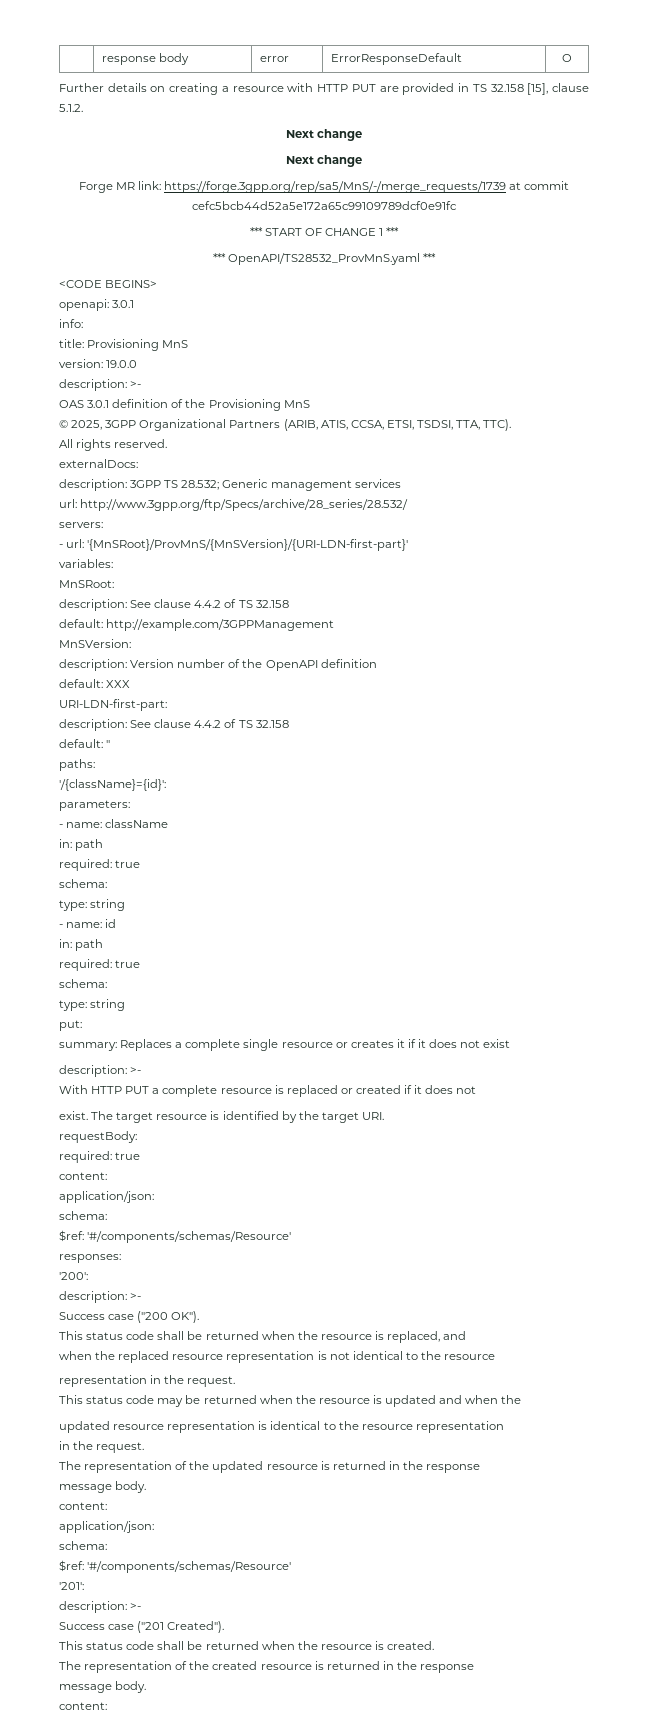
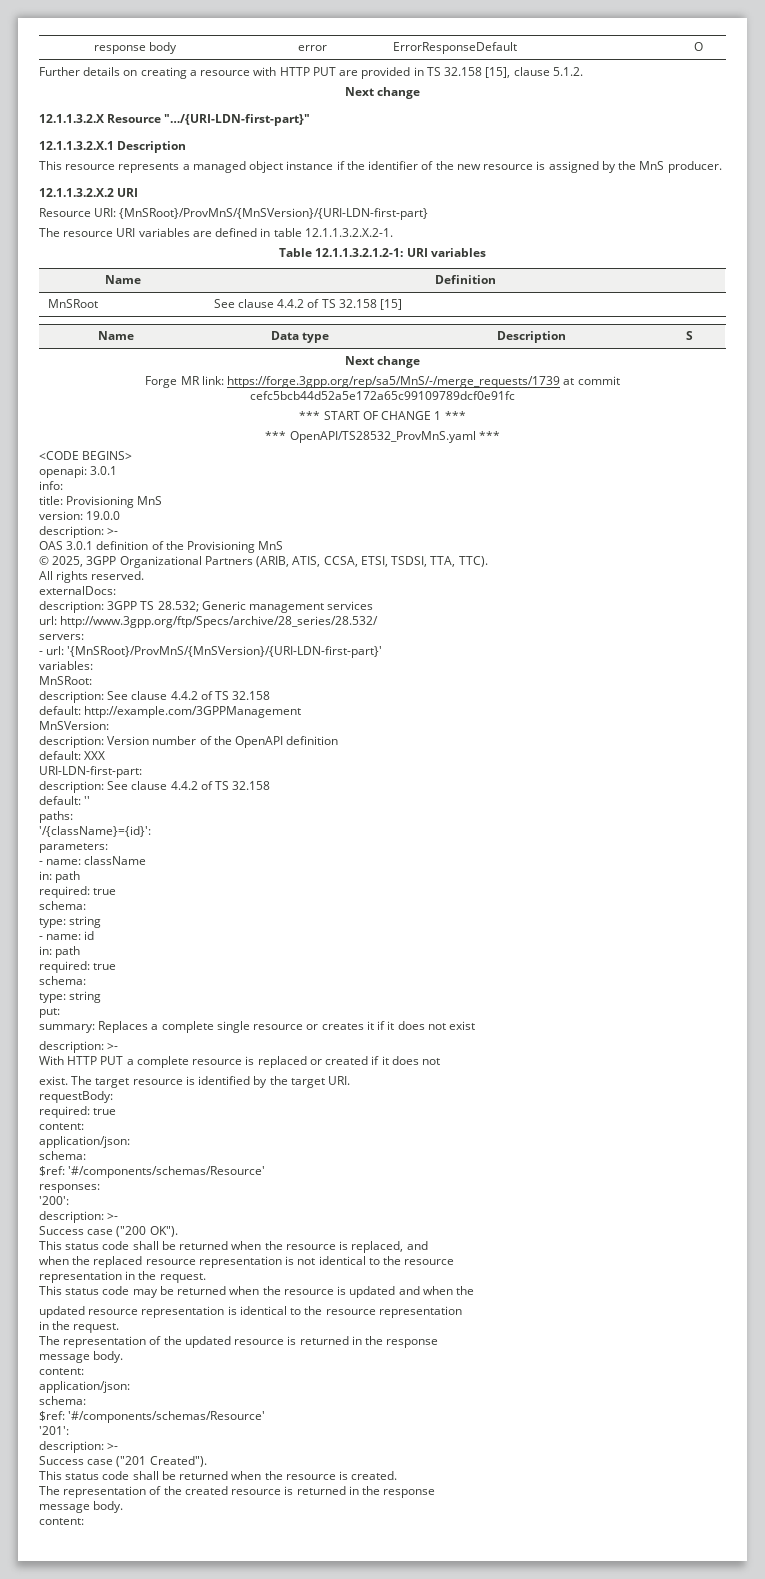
(363, 135) none -> [39,114,311,126] [39,141,187,153] [39,161,722,173] [39,188,139,197] [39,208,429,220] [39,228,393,237] [279,248,486,257] [104,275,141,284] [435,275,496,284] [47,299,98,308] [213,299,403,310] [97,331,134,340] [270,331,330,343] [496,331,566,343] [686,331,693,340] // 12.1.1.3.2.X Resource "…/{URI-LDN-first-part}" // 12.1.1.3.2.X.1 Description // This resource represents a managed object instance if the identifier of the new resource is assigned by the MnS producer. // 12.1.1.3.2.X.2 URI // Resource URI: {MnSRoot}/ProvMnS/{MnSVersion}/{URI-LDN-first-part} // The resource URI variables are defined in table 12.1.1.3.2.X.2-1. // Table 12.1.1.3.2.1.2-1: URI variables // Name | Definition // MnSRoot | See clause 4.4.2 of TS 32.158 [15] // Name | Data type | Description | S

